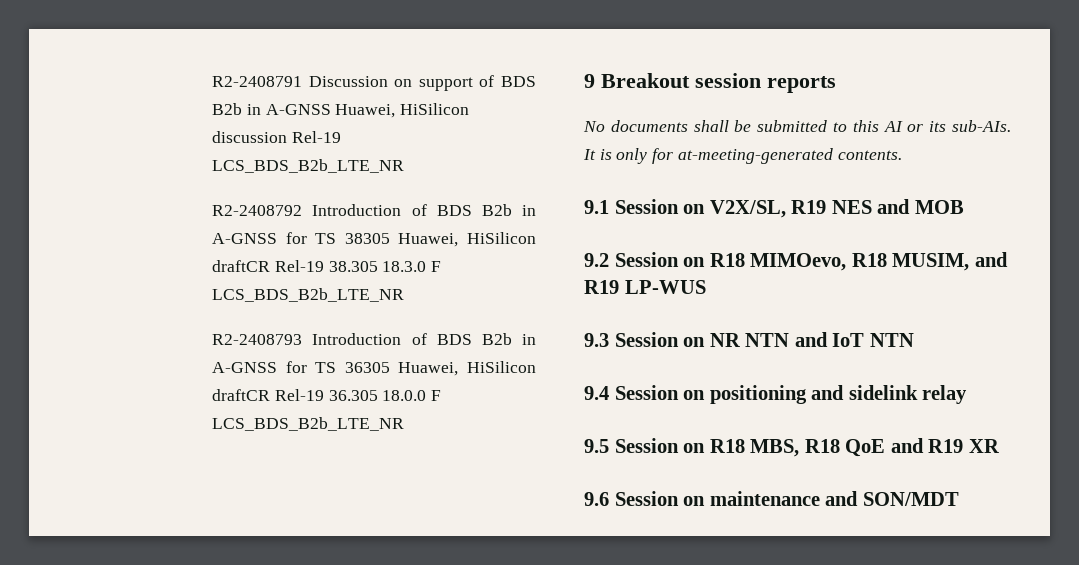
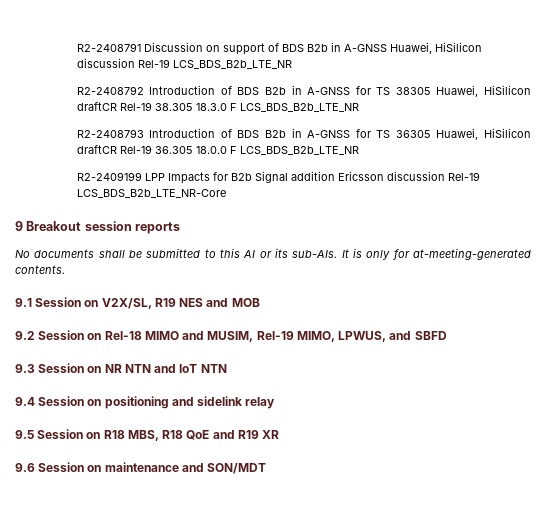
(405, 424) none -> [76,171,480,184] [76,189,226,198] // R2-2409199 LPP Impacts for B2b Signal addition Ericsson discussion Rel-19 LCS_BDS_B2b_LTE_NR-Core
[709,252,1008,271] [584,280,706,294] R18 MIMOevo, R18 MUSIM, and R19 LP-WUS -> [104,331,447,342] Rel-18 MIMO and MUSIM, Rel-19 MIMO, LPWUS, and SBFD

